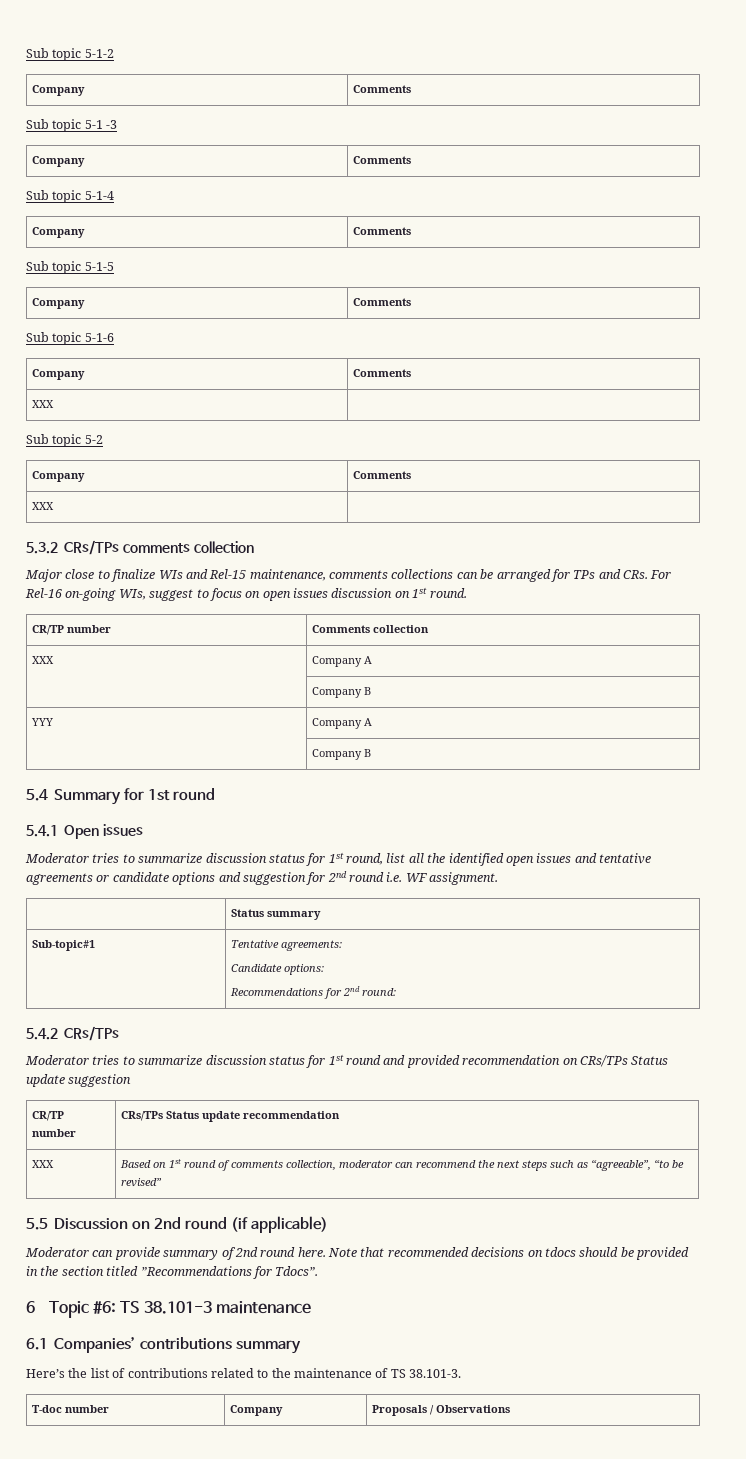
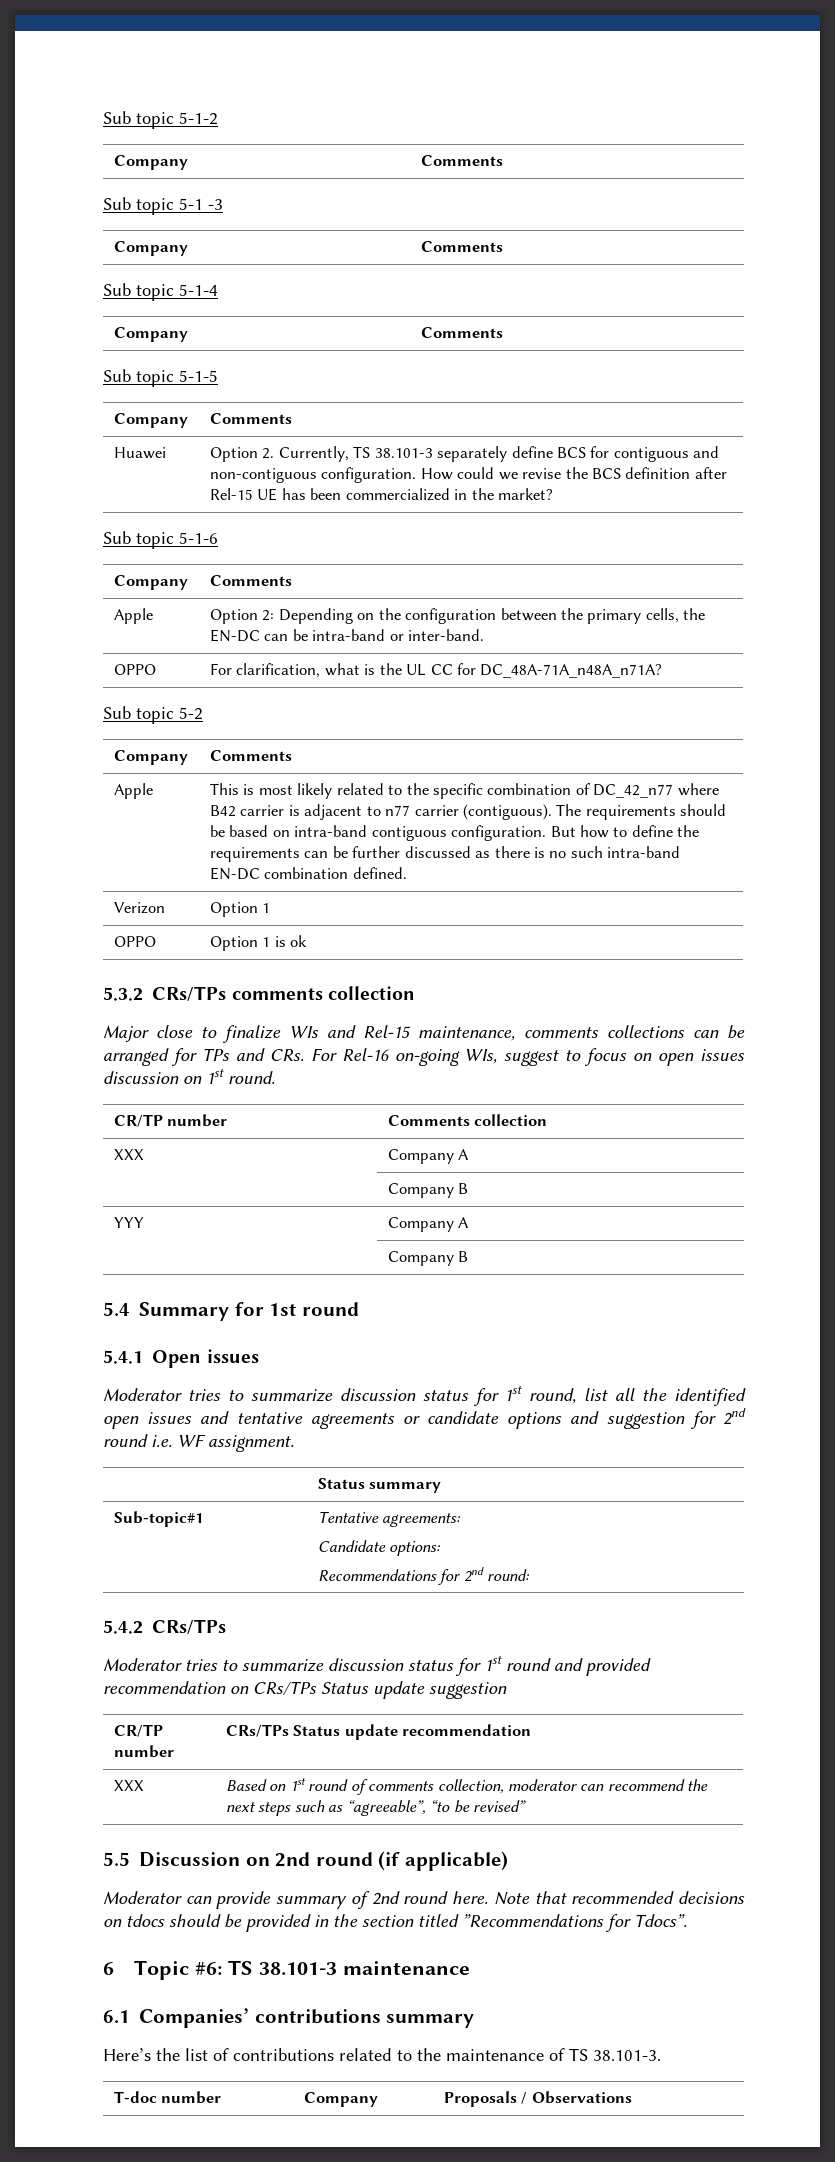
(412, 302) none -> [113,447,166,459] [209,446,720,462] [209,467,727,483] [209,488,554,501] // Huawei | Option 2. Currently, TS 38.101-3 separately define BCS for contiguous and non-contiguous configuration. How could we revise the BCS definition after Rel-15 UE has been commercialized in the market?
[32,400,55,408] XXX | -> [113,608,153,624] [209,608,706,624] [209,629,485,642] [113,664,156,675] [209,663,663,678] Apple | Option 2: Depending on the configuration between the primary cells, the EN-DC can be intra-band or inter-band. // OPPO | For clarification, what is the UL CC for DC_48A-71A_n48A_n71A?
[32,502,55,510] XXX | -> [113,783,153,799] [209,783,719,799] [209,804,727,820] [209,825,700,841] [209,846,681,862] [209,867,407,880] [113,902,165,914] [209,902,271,917] [113,936,156,947] [209,935,308,951] Apple | This is most likely related to the specific combination of DC_42_n77 where B42 carrier is adjacent to n77 carrier (contiguous). The requirements should be based on intra-band contiguous configuration. But how to define the requirements can be further discussed as there is no such intra-band EN-DC combination defined. // Verizon | Option 1 // OPPO | Option 1 is ok

